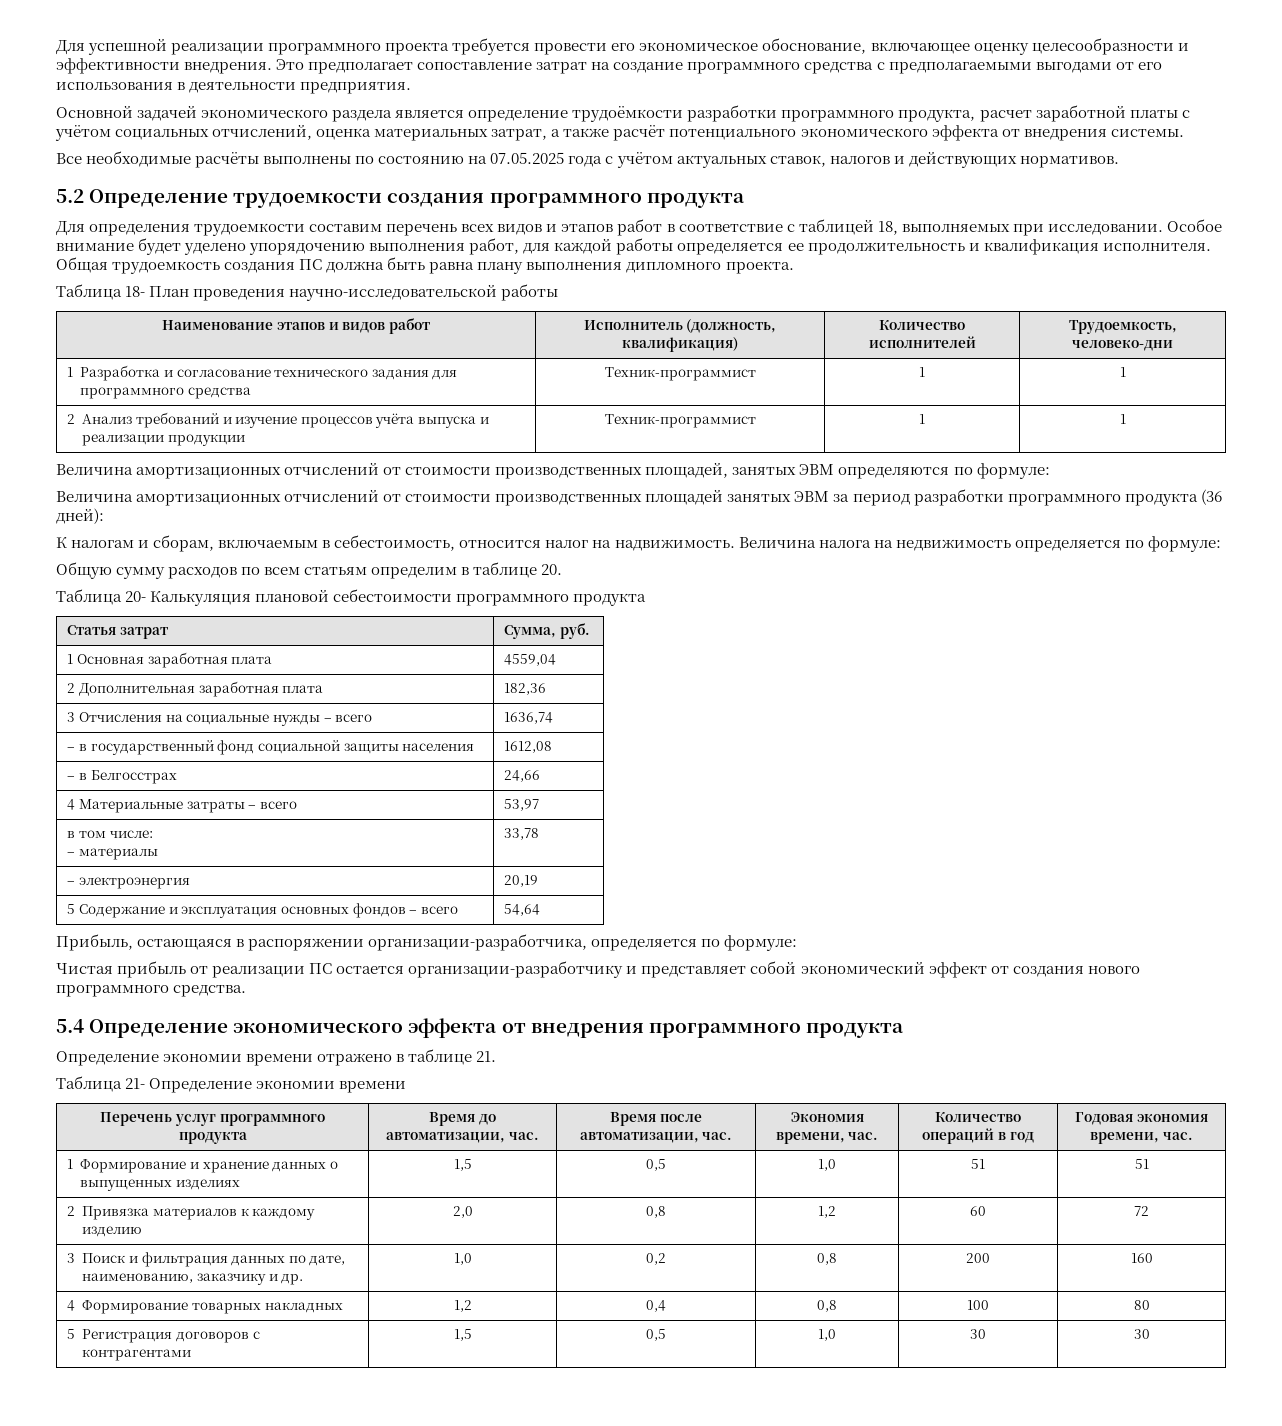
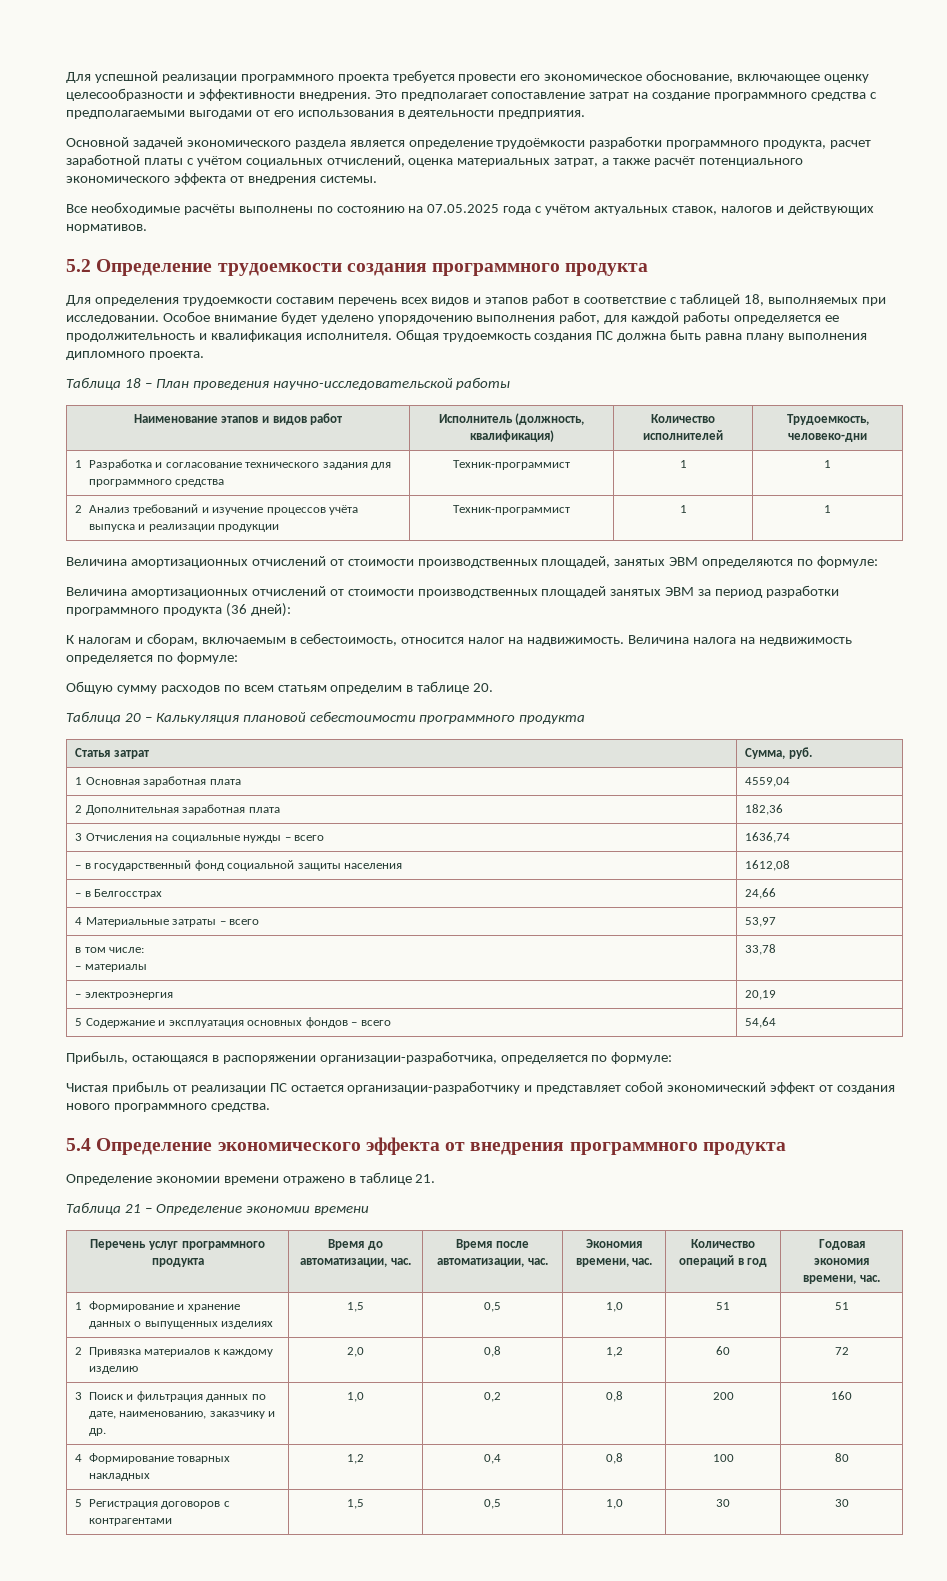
[125,286,146,297] 18- -> [124,378,152,388] 18 –
[125,591,147,602] 20- -> [124,713,152,722] 20 –
[125,1078,146,1089] 21- -> [124,1204,152,1213] 21 –

